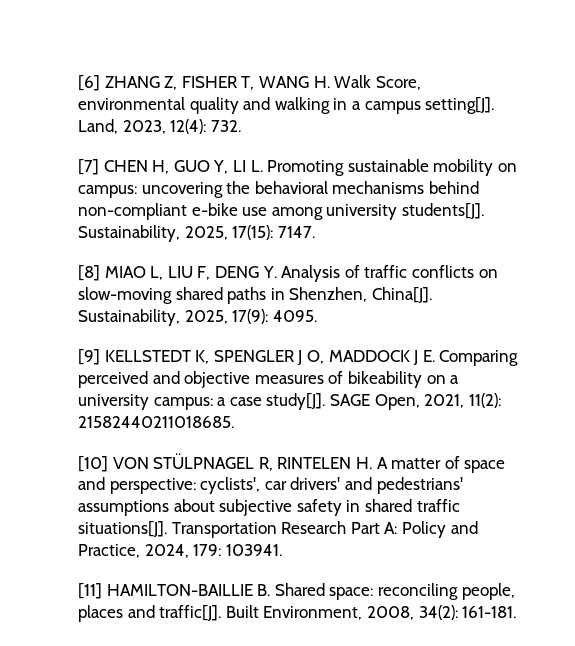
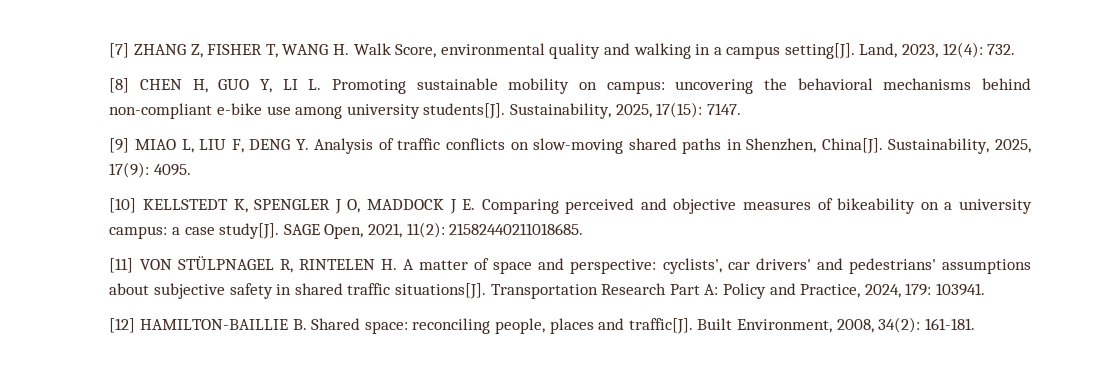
[78,75,101,91] [6] -> [109,43,130,58] [7]
[78,159,100,175] [7] -> [109,78,130,93] [8]
[78,265,101,281] [8] -> [109,138,130,153] [9]
[78,349,101,365] [9] -> [109,198,137,213] [10]
[78,456,109,472] [10] -> [109,258,134,273] [11]
[78,583,103,599] [11] -> [109,318,136,333] [12]

